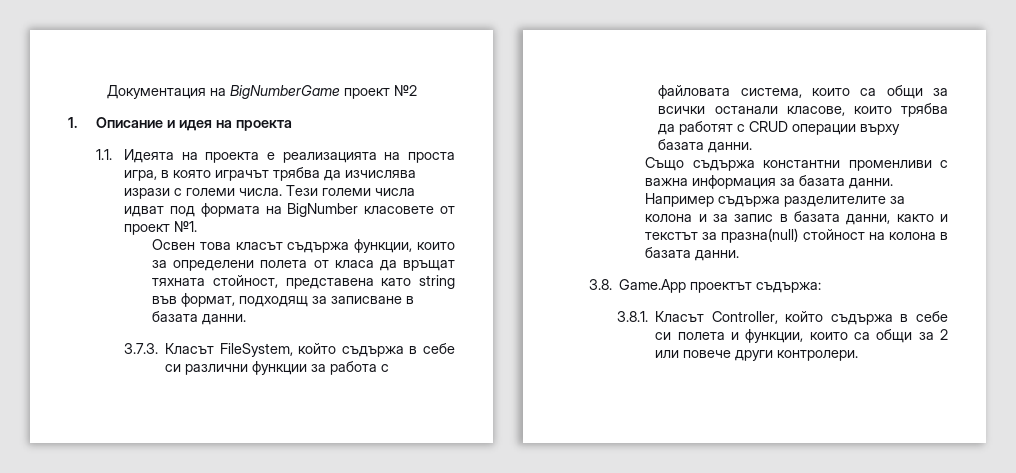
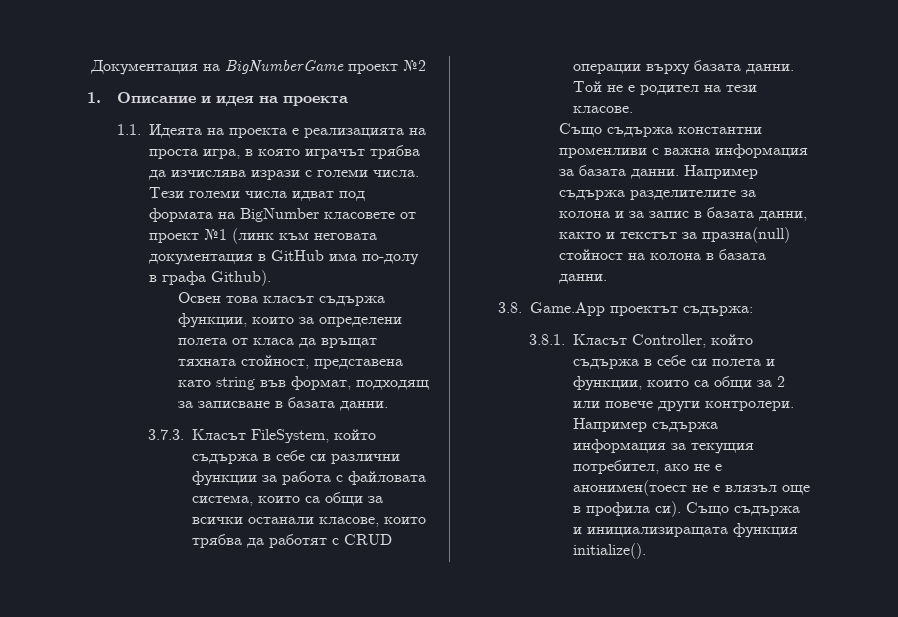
[174,221,198,232] №1. -> [204,228,378,244] [149,250,420,265] [149,270,272,286] №1 (линк към неговата документация в GitHub има по-долу в графа Github).
(753, 147) none -> [572,81,757,95] [572,106,633,113] Той не е родител на тези класове.
(859, 355) none -> [572,418,718,432] [572,439,754,454] [572,460,722,474] [572,480,810,496] [572,501,800,517] [572,523,798,538] [572,543,646,559] Например съдържа информация за текущия потребител, ако не е анонимен(тоест не е влязъл още в профила си). Също съдържа и инициализиращата функция initialize().

